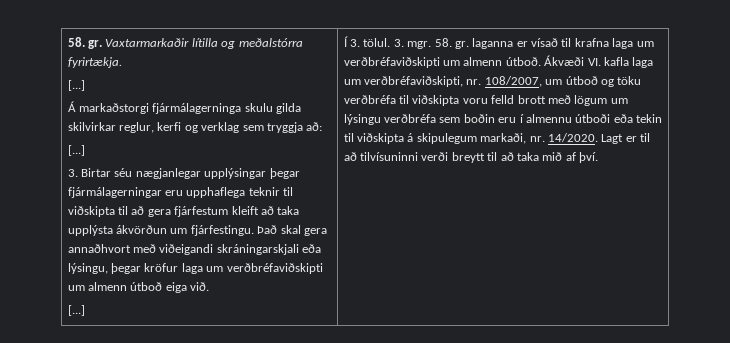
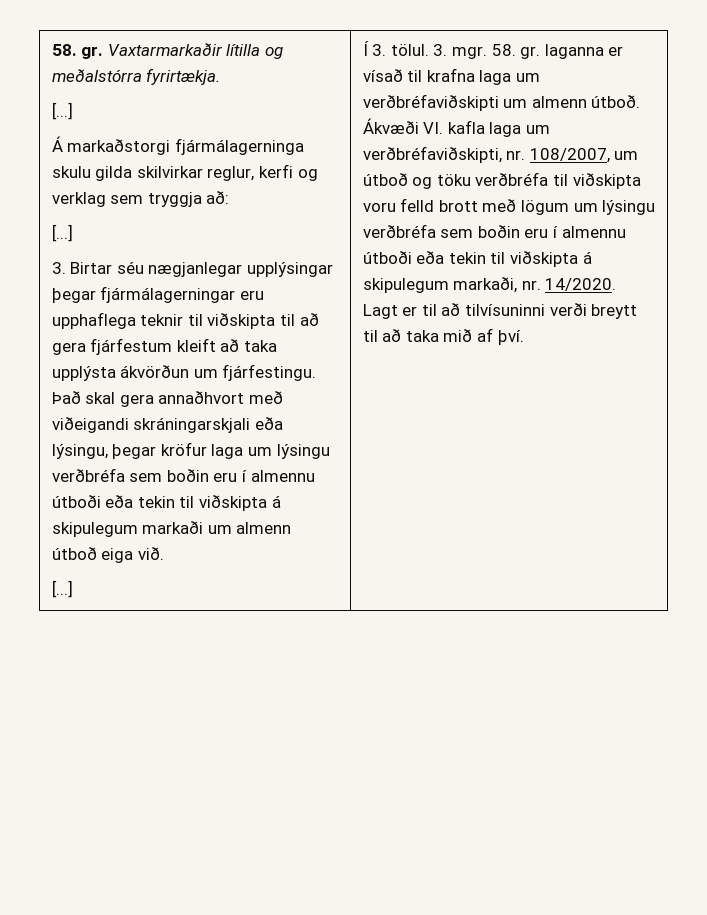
[226,263,323,274] verðbréfaviðskipti -> [276,444,330,459] [51,468,315,482] [51,495,281,511] [51,521,204,537] lýsingu verðbréfa sem boðin eru í almennu útboði eða tekin til viðskipta á skipulegum markaði

